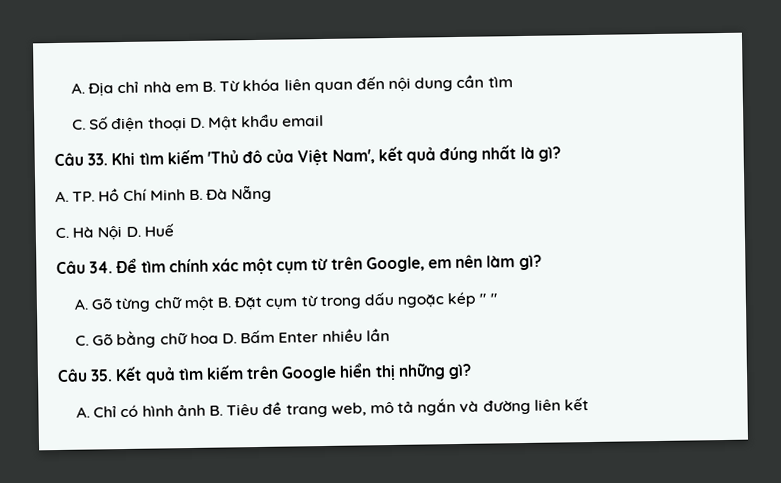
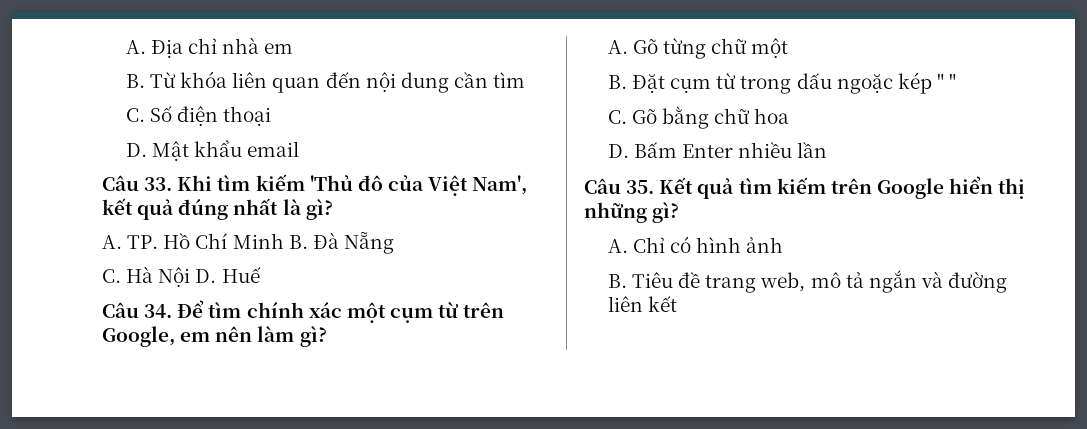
(199, 88) none -> (294, 48) //
(187, 124) none -> (272, 116) //
(215, 304) none -> (789, 48) //
(219, 338) none -> (790, 116) //
(206, 410) none -> (784, 245) //

